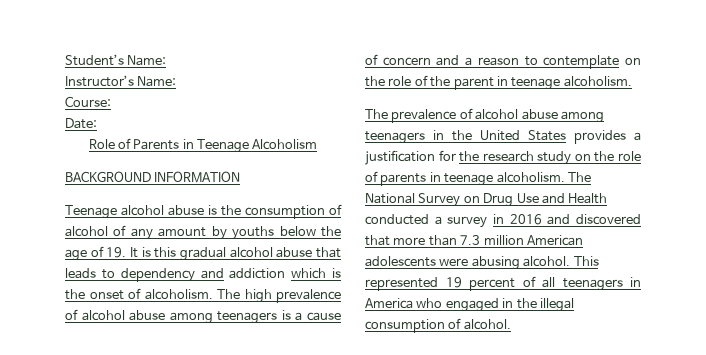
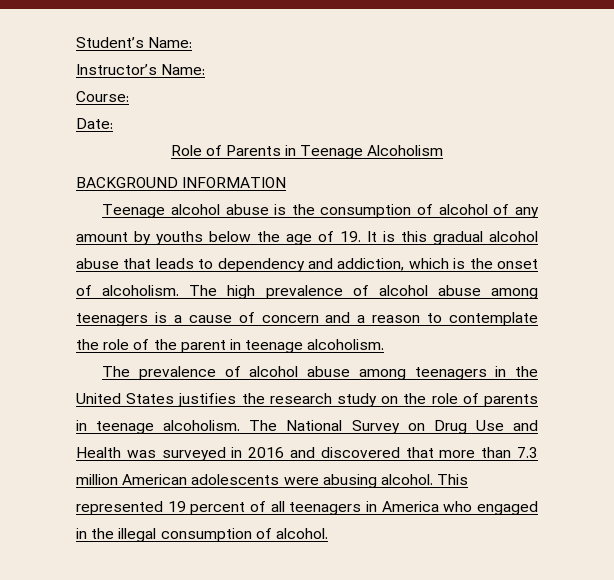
[229,268,286,279] addiction -> [337,258,405,271] addiction,
[625,58,641,65] on -> (538, 319) none
[574,130,641,144] [365,150,456,165] provides a justification for -> [178,393,237,407] justifies
[365,214,488,228] conducted a survey -> [126,447,226,461] was surveyed

